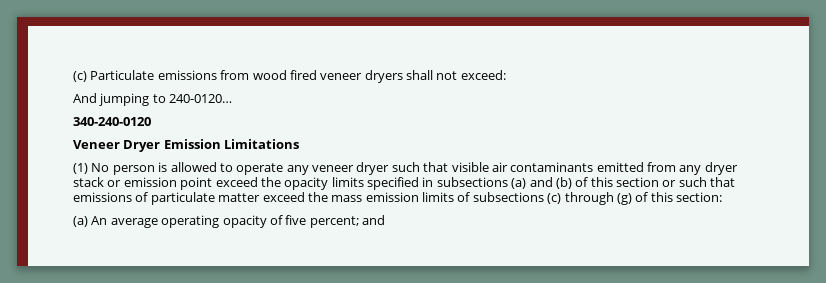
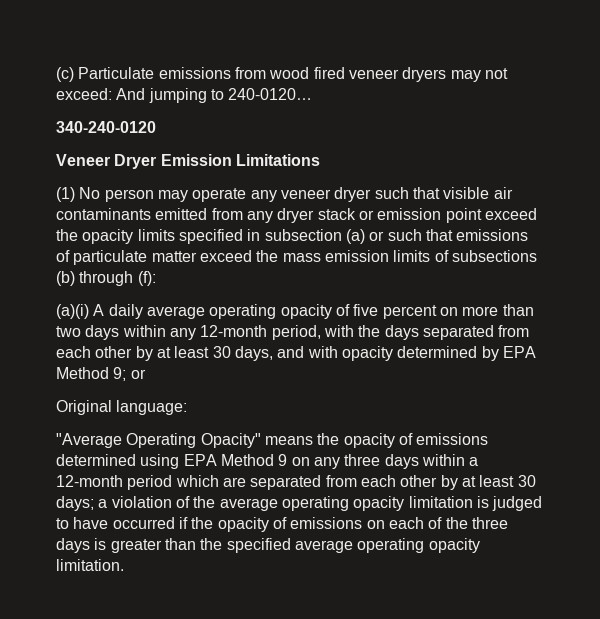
[406,70,433,80] shall -> [450,70,481,82] may
(506, 75) // -> (112, 94) none
[158,162,233,172] is allowed to -> [157,190,188,202] may
[436,177,659,189] subsections (a) and (b) of this section -> [264,229,365,244] subsection (a)
[547,192,722,205] [73,216,108,227] (c) through (g) of this section: // (a) An -> [56,271,156,286] [56,304,143,319] (b) through (f): // (a)(i) A daily
[309,215,385,228] percent; and -> [382,304,534,319] [56,325,530,340] [56,346,536,361] [56,367,146,381] [56,400,188,415] [56,433,489,448] [56,454,479,469] [56,475,536,490] [56,496,543,511] [56,517,508,532] [56,538,480,553] [56,559,124,571] percent on more than two days within any 12-month period, with the days separated from each other by at least 30 days, and with opacity determined by EPA Method 9; or // Original language: // "Average Operating Opacity" means the opacity of emissions determined using EPA Method 9 on any three days within a 12-month period which are separated from each other by at least 30 days; a violation of the average operating opacity limitation is judged to have occurred if the opacity of emissions on each of the three days is greater than the specified average operating opacity limitation.

